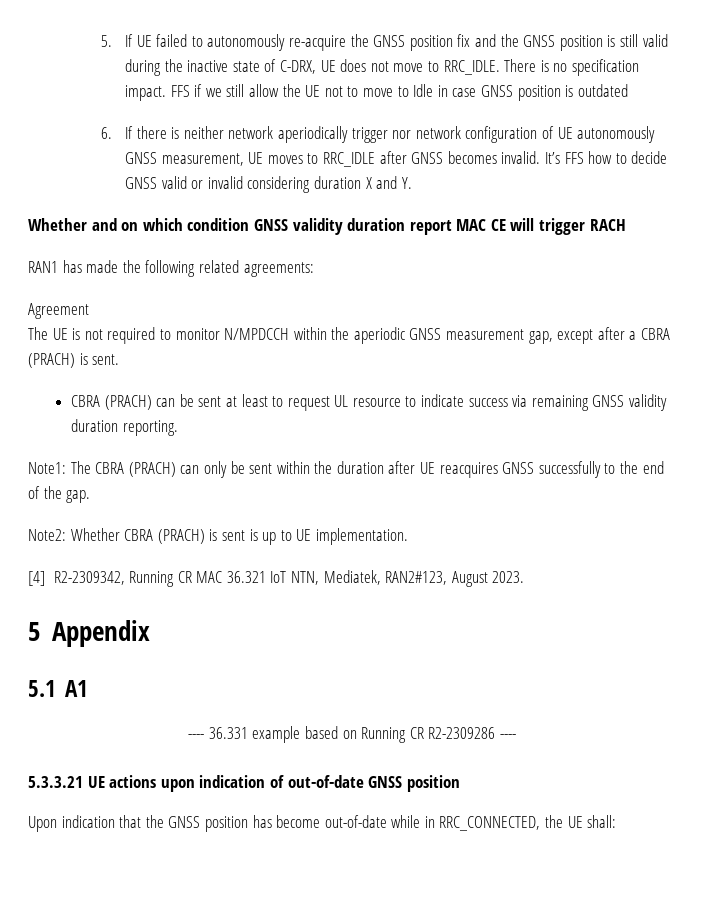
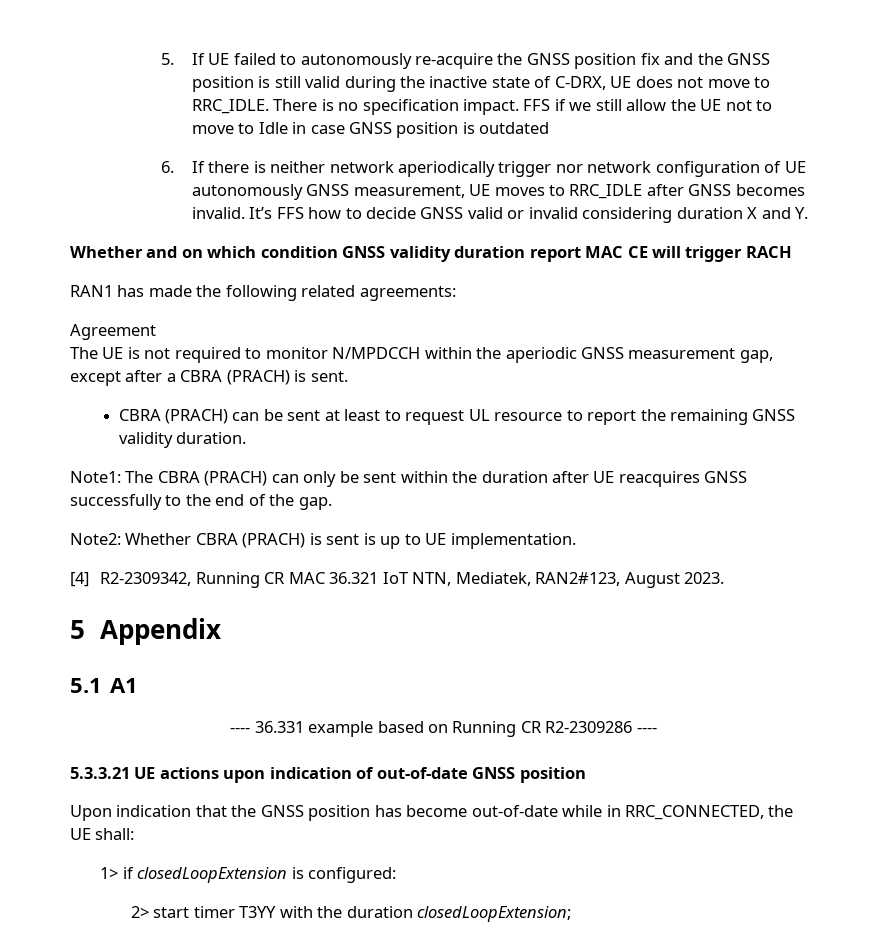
[421,394,528,407] indicate success via -> [587,409,666,425] report the
[70,419,178,436] duration reporting. -> [176,432,247,444] duration.
(617, 821) none -> [100,867,397,883] [130,906,572,922] // 1> if closedLoopExtension is configured: // 2> start timer T3YY with the duration closedLoopExtension;

